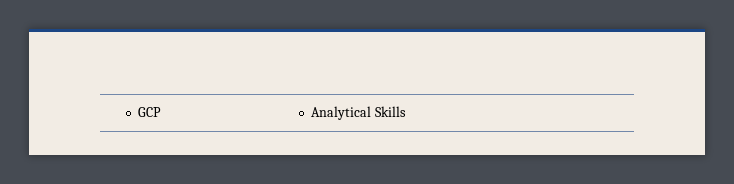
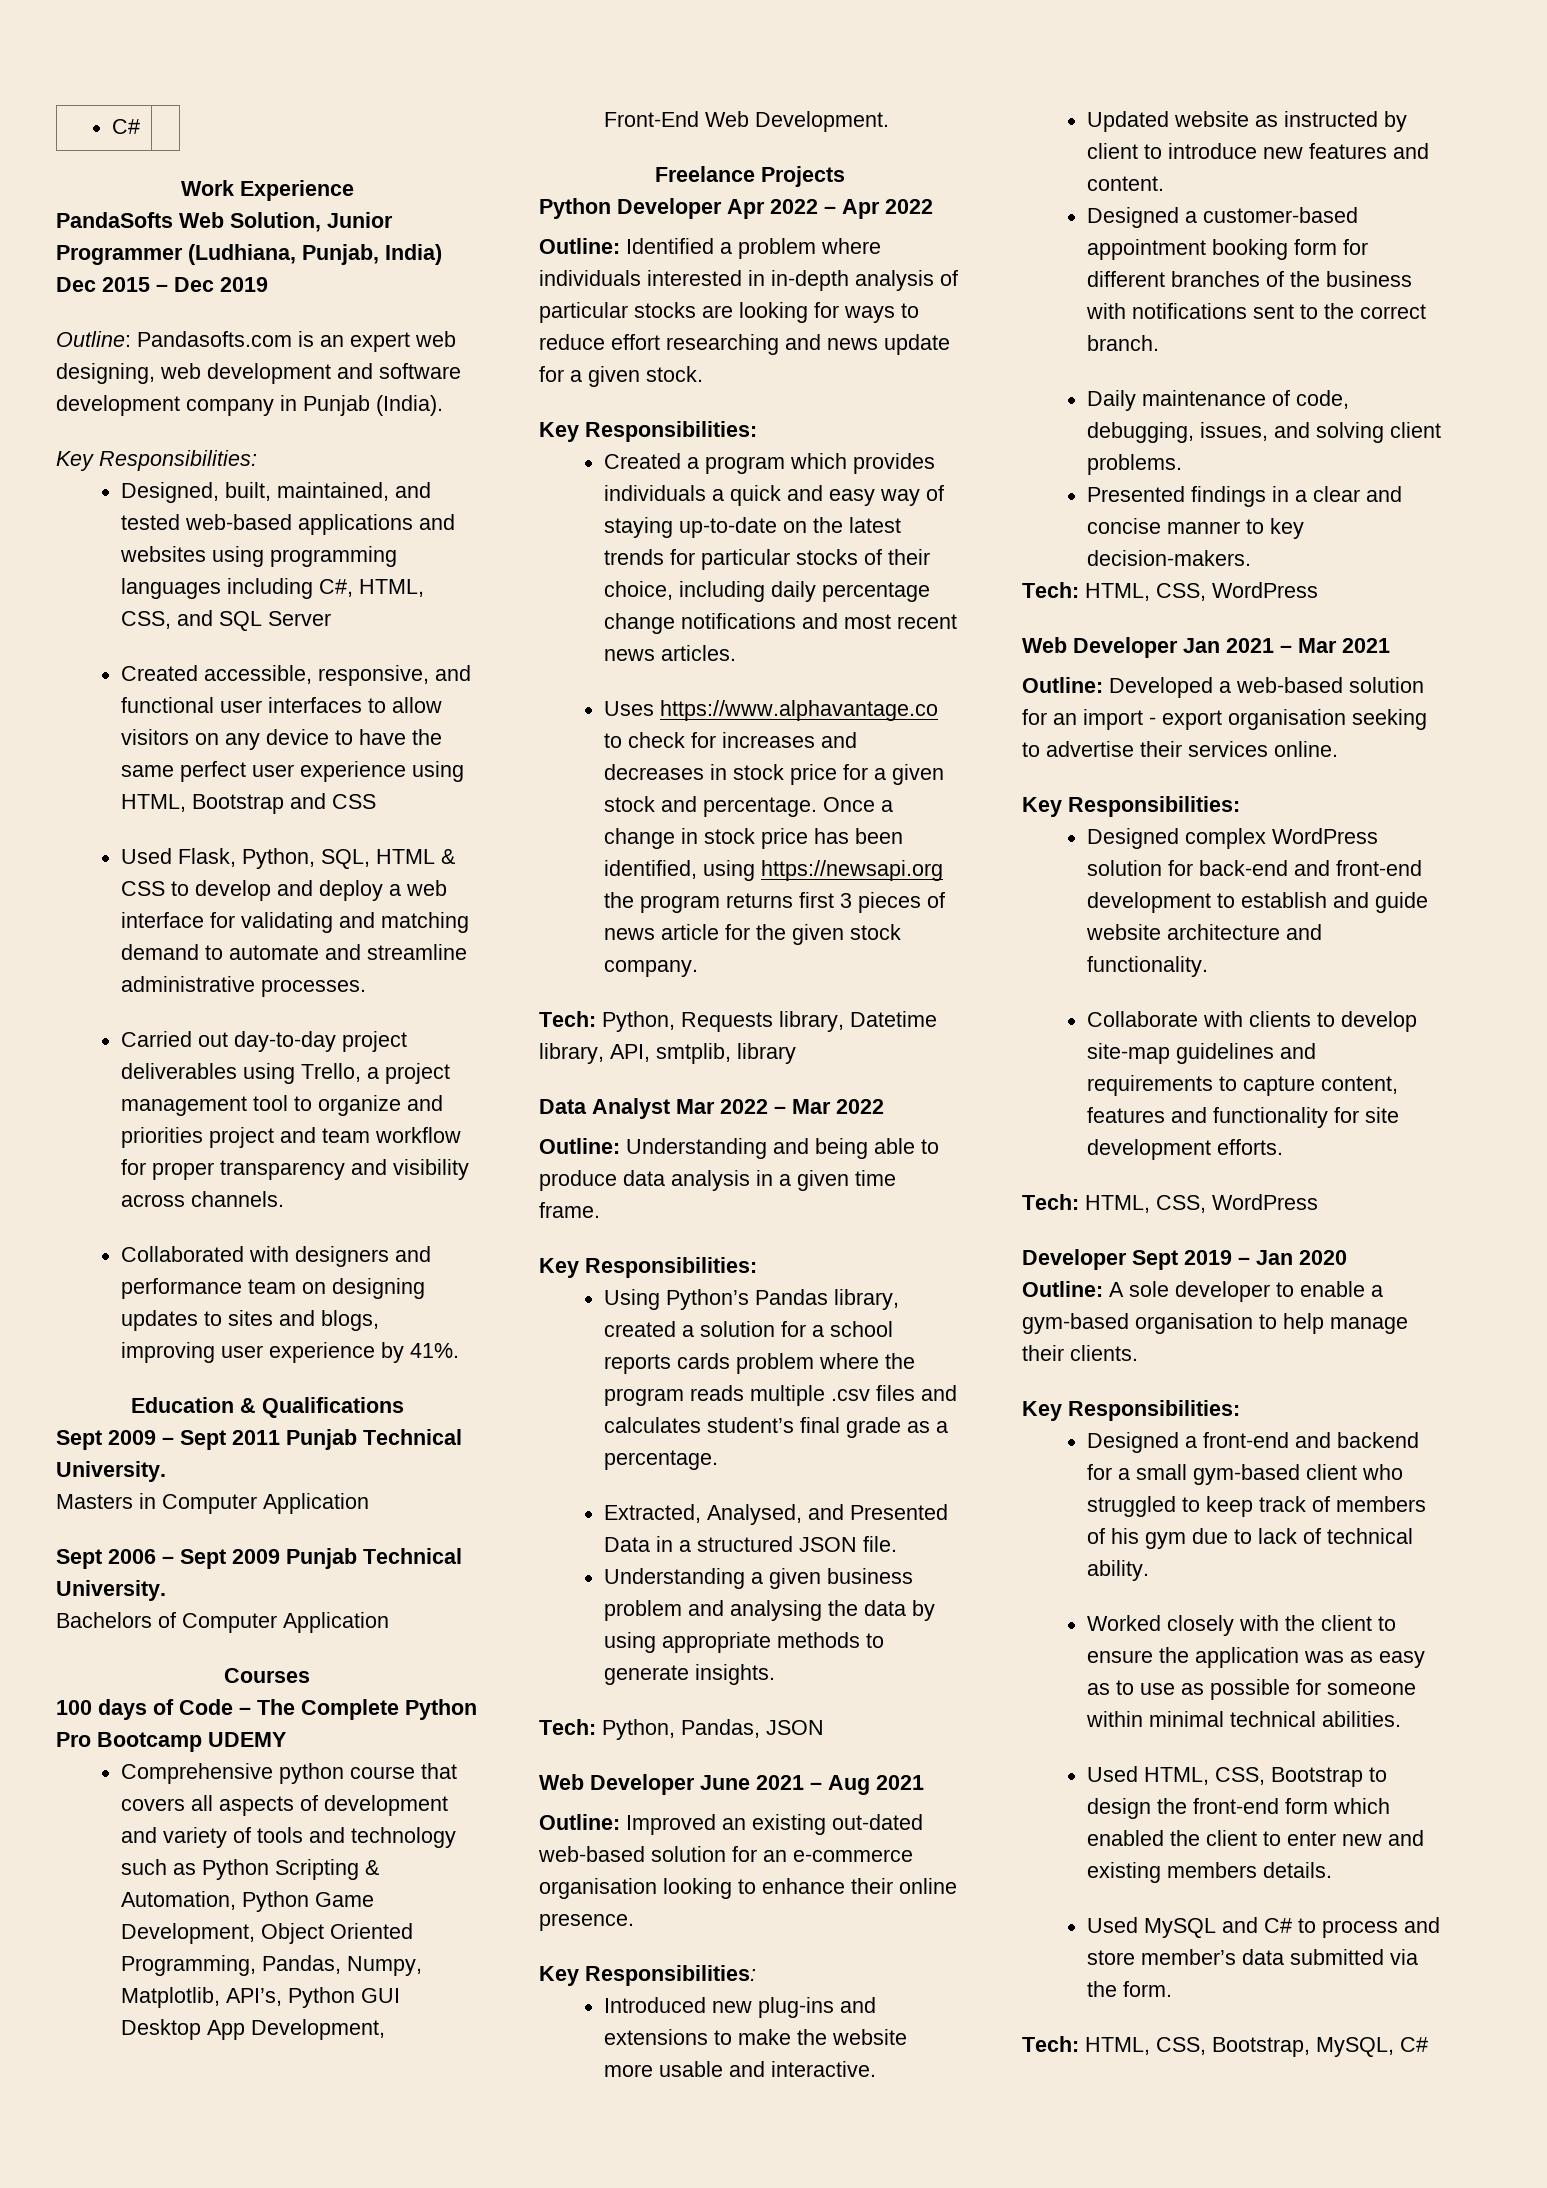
[138,107,162,117] [311,106,407,120] GCP | Analytical Skills -> [111,119,140,134] [180,180,354,201] [56,212,393,232] [56,244,442,265] [56,277,268,292] [56,331,456,352] [56,363,461,384] [56,395,443,416] [56,450,257,471] [121,482,432,503] [121,514,456,535] [120,546,398,567] [121,578,425,599] [121,610,332,631] [121,665,472,686] [121,697,443,713] [121,729,443,750] [121,761,465,782] [121,793,377,814] [121,848,456,869] [121,880,448,901] [121,912,470,933] [121,944,468,960] [121,976,367,997] [121,1031,408,1052] [121,1063,451,1084] [121,1095,444,1116] [121,1127,462,1148] [121,1159,470,1180] [121,1191,285,1207] [121,1246,432,1267] [121,1278,426,1299] [121,1310,380,1331] [121,1342,460,1363] [130,1397,404,1418] [56,1429,462,1450] [56,1461,166,1482] [56,1493,369,1514] [56,1548,462,1569] [56,1580,166,1601] [56,1612,389,1633] [224,1668,310,1683] [56,1699,477,1720] [56,1732,286,1752] [121,1763,458,1784] [121,1795,449,1816] [121,1827,457,1848] [121,1859,380,1880] [121,1891,375,1912] [121,1923,414,1944] [121,1955,423,1976] [121,1987,401,2008] [121,2019,386,2040] [604,111,890,132] [655,166,845,187] [539,198,933,219] [539,238,881,259] [539,270,958,291] [539,302,919,323] [539,334,950,355] [539,366,703,387] [539,421,757,442] [604,453,936,474] [604,485,945,506] [604,517,902,538] [604,549,931,570] [604,581,931,602] [604,613,958,634] [604,645,737,661] [604,700,939,721] [604,732,858,748] [604,764,945,785] [604,796,894,817] [604,828,904,849] [604,860,944,881] [604,892,946,913] [604,924,902,945] [604,960,699,977] [539,1011,937,1032] [539,1043,796,1064] [539,1098,884,1119] [539,1138,939,1159] [539,1170,896,1191] [539,1202,600,1218] [539,1257,757,1278] [604,1289,900,1310] [604,1321,894,1337] [604,1353,916,1374] [604,1385,958,1406] [604,1417,949,1438] [604,1450,719,1470] [604,1504,949,1525] [604,1536,898,1552] [604,1568,914,1589] [604,1600,936,1621] [604,1632,885,1653] [604,1664,776,1685] [539,1719,824,1740] [539,1774,924,1795] [539,1814,923,1835] [538,1846,913,1862] [539,1878,957,1899] [539,1913,634,1931] [539,1965,756,1986] [604,1997,877,2018] [604,2029,908,2045] [604,2061,877,2077] [1087,111,1408,132] [1087,143,1430,159] [1087,176,1165,191] [1087,207,1359,228] [1087,239,1369,260] [1087,271,1413,287] [1086,303,1427,319] [1087,335,1160,351] [1087,390,1350,411] [1087,422,1442,443] [1087,454,1183,475] [1087,486,1403,507] [1087,518,1305,539] [1087,550,1252,566] [1022,582,1318,601] [1022,637,1390,658] [1022,677,1424,698] [1022,709,1427,730] [1022,741,1338,757] [1022,796,1240,817] [1087,828,1379,849] [1087,860,1423,876] [1087,892,1429,913] [1086,924,1323,940] [1087,956,1209,977] [1087,1011,1418,1032] [1087,1043,1317,1064] [1087,1075,1399,1096] [1087,1107,1400,1128] [1087,1139,1284,1160] [1022,1194,1318,1213] [1022,1249,1347,1270] [1022,1281,1383,1302] [1022,1313,1408,1334] [1022,1345,1138,1361] [1022,1400,1240,1421] [1087,1432,1420,1453] [1087,1464,1404,1485] [1087,1496,1427,1517] [1087,1528,1414,1549] [1087,1560,1150,1581] [1087,1615,1397,1636] [1087,1647,1426,1668] [1087,1679,1417,1700] [1086,1711,1402,1727] [1087,1766,1388,1787] [1087,1798,1391,1819] [1087,1830,1425,1846] [1087,1862,1333,1883] [1087,1917,1441,1938] [1087,1949,1419,1965] [1087,1981,1173,1997] [1022,2036,1428,2057] C# | // Work Experience // PandaSofts Web Solution, Junior Programmer (Ludhiana, Punjab, India) Dec 2015 – Dec 2019 // Outline: Pandasofts.com is an expert web designing, web development and software development company in Punjab (India). // Key Responsibilities: // Designed, built, maintained, and tested web-based applications and websites using programming languages including C#, HTML, CSS, and SQL Server // Created accessible, responsive, and functional user interfaces to allow visitors on any device to have the same perfect user experience using HTML, Bootstrap and CSS // Used Flask, Python, SQL, HTML & CSS to develop and deploy a web interface for validating and matching demand to automate and streamline administrative processes. // Carried out day-to-day project deliverables using Trello, a project management tool to organize and priorities project and team workflow for proper transparency and visibility across channels. // Collaborated with designers and performance team on designing updates to sites and blogs, improving user experience by 41%. // Education & Qualifications // Sept 2009 – Sept 2011 Punjab Technical University. // Masters in Computer Application // Sept 2006 – Sept 2009 Punjab Technical University. // Bachelors of Computer Application // Courses // 100 days of Code – The Complete Python Pro Bootcamp UDEMY // Comprehensive python course that covers all aspects of development and variety of tools and technology such as Python Scripting & Automation, Python Game Development, Object Oriented Programming, Pandas, Numpy, Matplotlib, API’s, Python GUI Desktop App Development, Front-End Web Development. // Freelance Projects // Python Developer Apr 2022 – Apr 2022 // Outline: Identified a problem where individuals interested in in-depth analysis of particular stocks are looking for ways to reduce effort researching and news update for a given stock. // Key Responsibilities: // Created a program which provides individuals a quick and easy way of staying up-to-date on the latest trends for particular stocks of their choice, including daily percentage change notifications and most recent news articles. // Uses https://www.alphavantage.co to check for increases and decreases in stock price for a given stock and percentage. Once a change in stock price has been identified, using https://newsapi.org the program returns first 3 pieces of news article for the given stock company. // Tech: Python, Requests library, Datetime library, API, smtplib, library // Data Analyst Mar 2022 – Mar 2022 // Outline: Understanding and being able to produce data analysis in a given time frame. // Key Responsibilities: // Using Python’s Pandas library, created a solution for a school reports cards problem where the program reads multiple .csv files and calculates student’s final grade as a percentage. // Extracted, Analysed, and Presented Data in a structured JSON file. // Understanding a given business problem and analysing the data by using appropriate methods to generate insights. // Tech: Python, Pandas, JSON // Web Developer June 2021 – Aug 2021 // Outline: Improved an existing out-dated web-based solution for an e-commerce organisation looking to enhance their online presence. // Key Responsibilities: // Introduced new plug-ins and extensions to make the website more usable and interactive. // Updated website as instructed by client to introduce new features and content. // Designed a customer-based appointment booking form for different branches of the business with notifications sent to the correct branch. // Daily maintenance of code, debugging, issues, and solving client problems. // Presented findings in a clear and concise manner to key decision-makers. // Tech: HTML, CSS, WordPress // Web Developer Jan 2021 – Mar 2021 // Outline: Developed a web-based solution for an import - export organisation seeking to advertise their services online. // Key Responsibilities: // Designed complex WordPress solution for back-end and front-end development to establish and guide website architecture and functionality. // Collaborate with clients to develop site-map guidelines and requirements to capture content, features and functionality for site development efforts. // Tech: HTML, CSS, WordPress // Developer Sept 2019 – Jan 2020 // Outline: A sole developer to enable a gym-based organisation to help manage their clients. // Key Responsibilities: // Designed a front-end and backend for a small gym-based client who struggled to keep track of members of his gym due to lack of technical ability. // Worked closely with the client to ensure the application was as easy as to use as possible for someone within minimal technical abilities. // Used HTML, CSS, Bootstrap to design the front-end form which enabled the client to enter new and existing members details. // Used MySQL and C# to process and store member’s data submitted via the form. // Tech: HTML, CSS, Bootstrap, MySQL, C#

